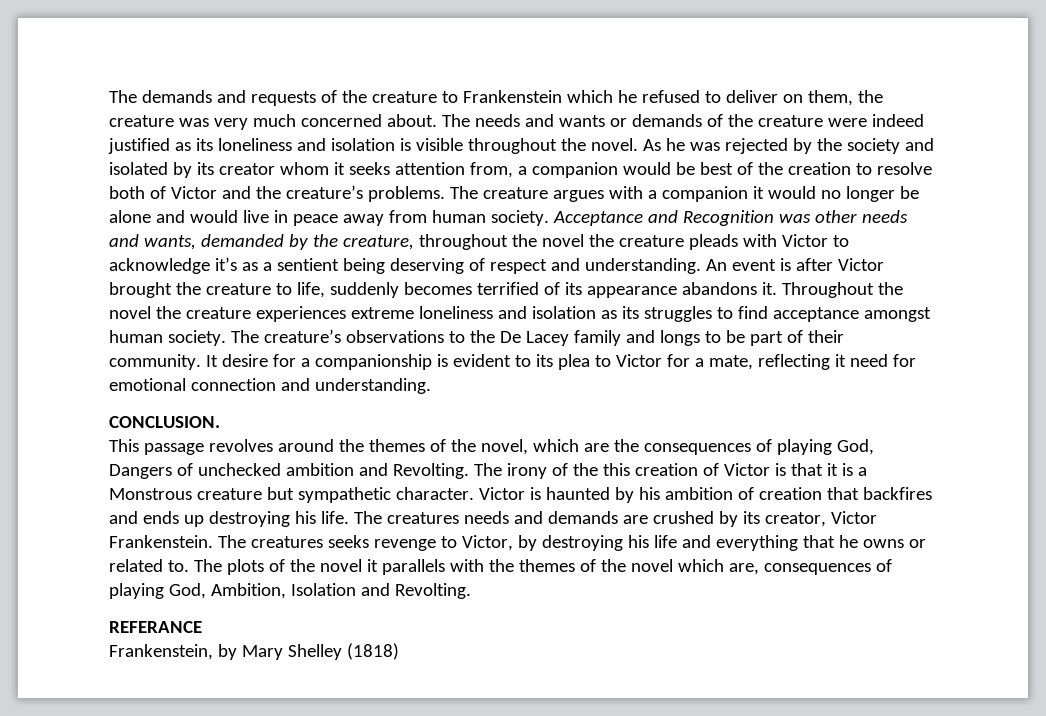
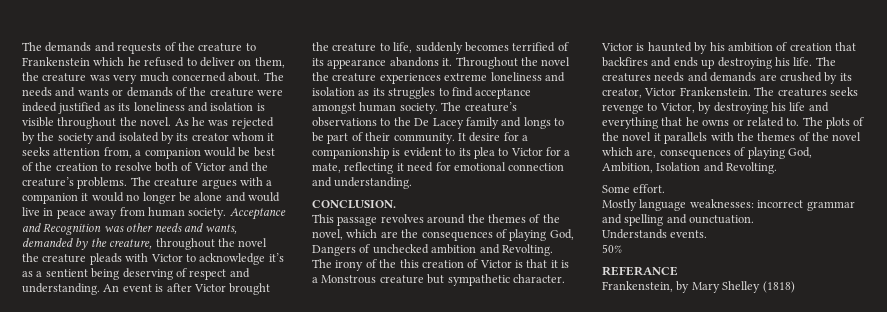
(471, 591) none -> [602,184,666,193] [602,199,855,211] [602,214,755,226] [602,229,708,239] [602,244,622,253] // Some effort. // Mostly language weaknesses: incorrect grammar and spelling and ounctuation. // Understands events. // 50%

